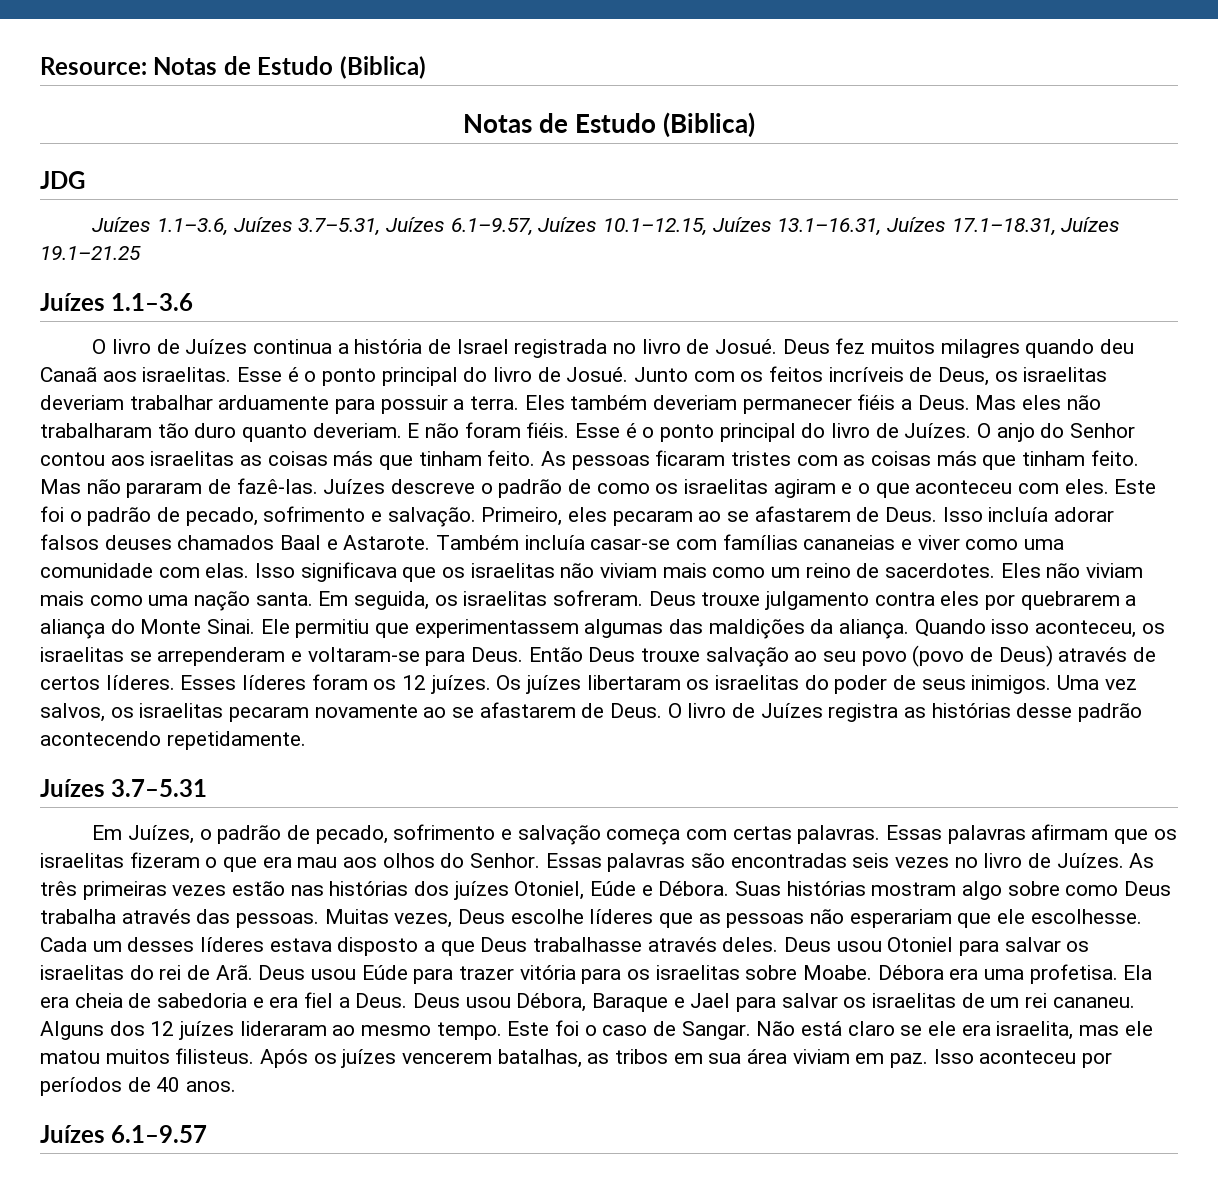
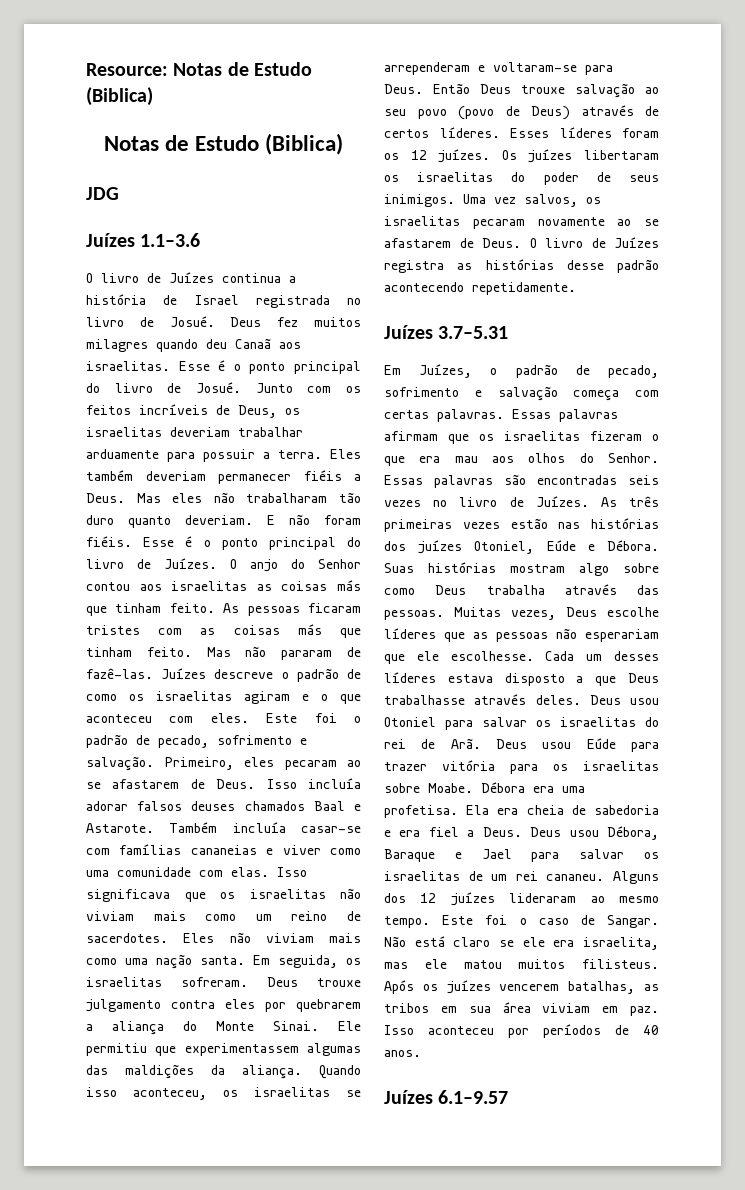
[92,217,1121,236] [40,246,141,260] // Juízes 1.1–3.6, Juízes 3.7–5.31, Juízes 6.1–9.57, Juízes 10.1–12.15, Juízes 13.1–16.31, Juízes 17.1–18.31, Juízes 19.1–21.25 -> (119, 193) none

